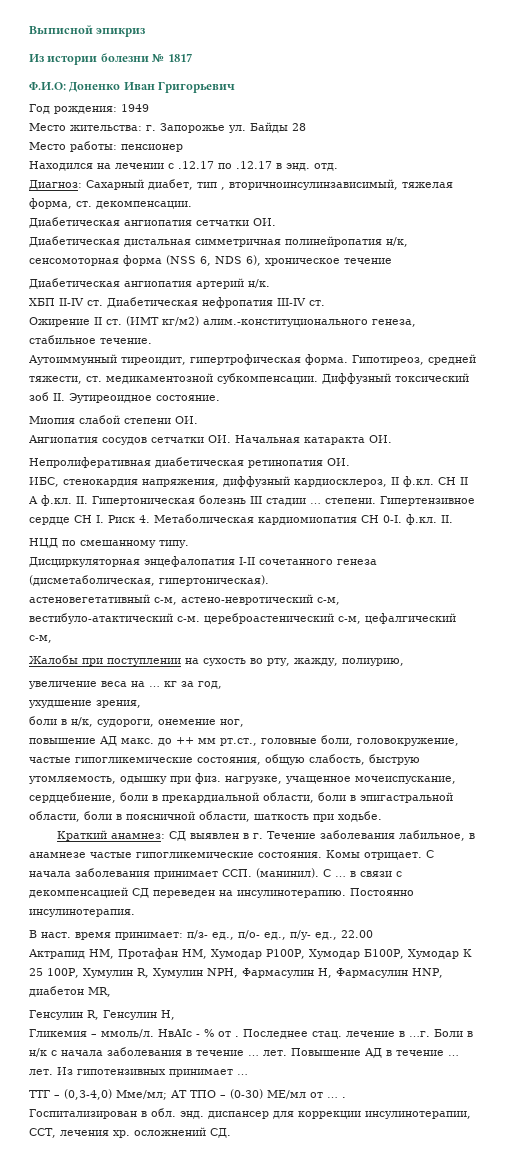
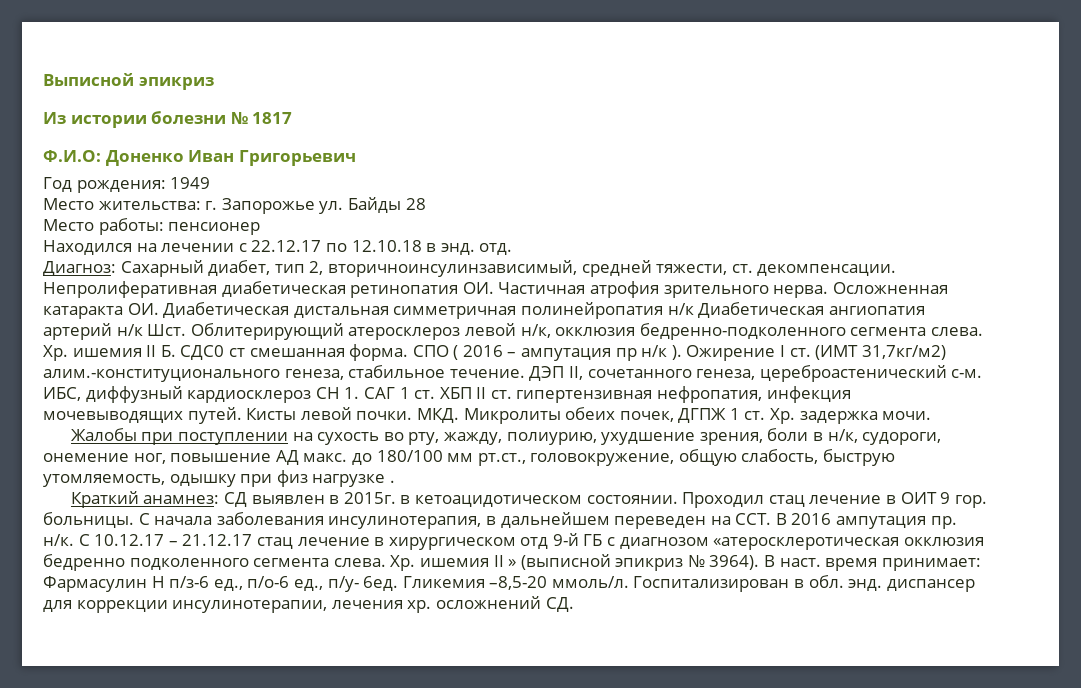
[178,161,272,169] .12.17 по .12.17 -> [251,240,422,252] 22.12.17 по 12.10.18
[221,179,453,190] [29,198,192,209] [29,217,276,228] [29,236,408,247] [29,255,392,266] [29,278,270,289] [29,297,325,308] [29,317,102,327] , вторичноинсулинзависимый, тяжелая форма, ст. декомпенсации. // Диабетическая ангиопатия сетчатки ОИ. // Диабетическая дистальная симметричная полинейропатия н/к, сенсомоторная форма (NSS 6, NDS 6), хроническое течение // Диабетическая ангиопатия артерий н/к. // ХБП II-IV ст. Диабетическая нефропатия III-IV ст. // Ожирение II -> [309,260,897,277] [43,281,948,298] [43,302,925,319] [43,323,983,340] [43,344,786,361] 2, вторичноинсулинзависимый, средней тяжести, ст. декомпенсации. Непролиферативная диабетическая ретинопатия ОИ. Частичная атрофия зрительного нерва. Осложненная катаракта ОИ. Диабетическая дистальная симметричная полинейропатия н/к Диабетическая ангиопатия артерий н/к Шcт. Облитерирующий атеросклероз левой н/к, окклюзия бедренно-подколенного сегмента слева. Хр. ишемия II Б. СДС0 ст смешанная форма. СПО ( 2016 – ампутация пр н/к ). Ожирение I
[162,316,199,326] кг/м2) -> [861,345,946,360] 31,7кг/м2)
[29,354,476,365] [29,373,469,384] [29,392,220,403] [29,415,198,424] [29,435,392,445] [29,457,350,468] [29,476,468,487] [29,495,475,506] [29,514,453,525] [29,538,189,548] [29,556,377,567] [29,575,269,586] [29,594,340,605] [29,613,456,624] [29,635,52,643] // Аутоиммунный тиреоидит, гипертрофическая форма. Гипотиреоз, средней тяжести, ст. медикаментозной субкомпенсации. Диффузный токсический зоб II. Эутиреоидное состояние. // Миопия слабой степени ОИ. // Ангиопатия сосудов сетчатки ОИ. Начальная катаракта ОИ. // Непролиферативная диабетическая ретинопатия ОИ. // ИБС, стенокардия напряжения, диффузный кардиосклероз, II ф.кл. СН II А ф.кл. II. Гипертоническая болезнь III стадии … степени. Гипертензивное сердце СН I. Риск 4. Метаболическая кардиомиопатия СН 0-I. ф.кл. II. // НЦД по смешанному типу. // Дисциркуляторная энцефалопатия I-II сочетанного генеза (дисметаболическая, гипертоническая). // астеновегетативный с-м, астено-невротический с-м, вестибуло-атактический с-м. цереброастенический с-м, цефалгический с-м, -> [529,365,983,382] [43,386,851,403] [43,407,932,424] ДЭП II, сочетанного генеза, цереброастенический с-м. ИБС, диффузный кардиосклероз СН 1. САГ 1 ст. ХБП II ст. гипертензивная нефропатия, инфекция мочевыводящих путей. Кисты левой почки. МКД. Микролиты обеих почек, ДГПЖ 1 ст. Хр. задержка мочи.
[29,681,222,689] // увеличение веса на … кг за год, // -> (597, 438) none
(141, 704) // -> (763, 438) none
(244, 723) // -> (166, 458) none
[176,737,194,744] ++ -> [376,450,443,462] 180/100
[261,735,459,746] [29,757,261,765] головные боли, головокружение, частые гипогликемические состояния, -> [530,453,675,466] головокружение,
[195,773,456,784] [29,792,453,803] [29,811,382,822] физ. нагрузке, учащенное мочеиспускание, сердцебиение, боли в прекардиальной области, боли в эпигастральной области, боли в поясничной области, шаткость при ходьбе. -> [276,470,395,487] физ нагрузке .
[252,830,475,841] [29,850,434,860] [29,868,402,879] [29,887,414,898] [29,909,135,917] [29,930,373,940] [29,948,472,959] [29,968,443,978] [29,986,111,997] [29,1010,175,1020] [29,1029,473,1039] [29,1047,459,1058] [29,1067,248,1077] [29,1089,346,1100] г. Течение заболевания лабильное, в анамнезе частые гипогликемические состояния. Комы отрицает. С начала заболевания принимает ССП. (манинил). С … в связи с декомпенсацией СД переведен на инсулинотерапию. Постоянно инсулинотерапия. // В наст. время принимает: п/з- ед., п/о- ед., п/у- ед., 22.00 // Актрапид НМ, Протафан НМ, Хумодар Р100Р, Хумодар Б100Р, Хумодар К 25 100Р, Хумулин R, Хумулин NРН, Фармасулин Н, Фармасулин НNР, диабетон МR, // Генсулин R, Генсулин Н, // Гликемия – ммоль/л. НвАIс - % от . Последнее стац. лечение в …г. Боли в н/к с начала заболевания в течение … лет. Повышение АД в течение … лет. Из гипотензивных принимает … // ТТГ – (0,3-4,0) Мме/мл; АТ ТПО – (0-30) МЕ/мл от … . // -> [343,492,987,508] [43,512,957,529] [43,533,984,550] [43,554,981,571] [43,576,629,592] 2015г. в кетоацидотическом состоянии. Проходил стац лечение в ОИТ 9 гор. больницы. С начала заболевания инсулинотерапия, в дальнейшем переведен на ССТ. В 2016 ампутация пр. н/к. С 10.12.17 – 21.12.17 стац лечение в хирургическом отд 9-й ГБ с диагнозом «атеросклеротическая окклюзия бедренно подколенного сегмента слева. Хр. ишемия II » (выписной эпикриз № 3964). В наст. время принимает: Фармасулин Н п/з-6 ед., п/о-6 ед., п/у- 6ед. Гликемия –8,5-20 ммоль/л.
[29,1128,56,1138] ССТ, -> (328, 606) none

